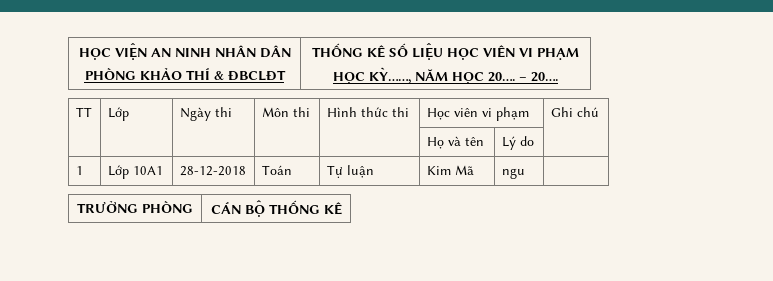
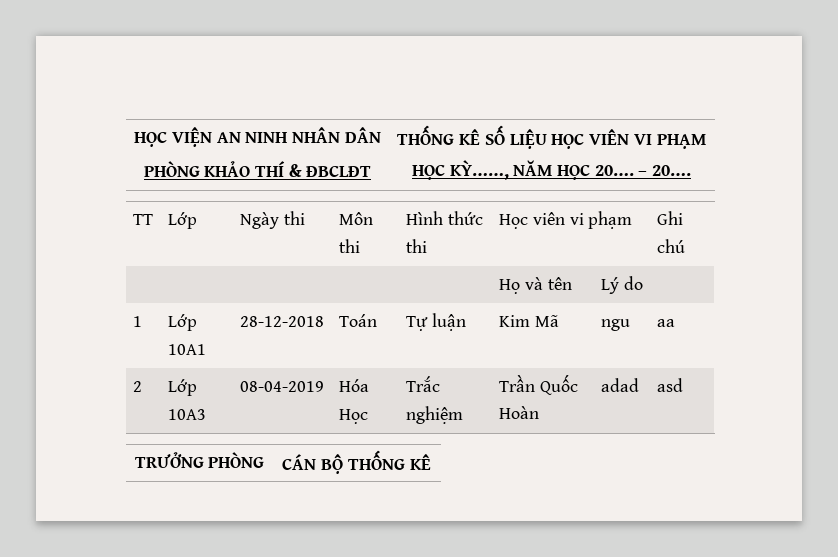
(525, 173) none -> [657,319,676,327] [133,381,143,392] [168,379,198,396] [168,409,207,420] [240,381,325,392] [339,379,370,392] [339,409,369,424] [406,376,441,392] [406,406,464,424] [499,374,579,395] [499,406,540,419] [601,378,640,392] [657,378,684,392] aa // 2 | Lớp 10A3 | 08-04-2019 | Hóa Học | Trắc nghiệm | Trần Quốc Hoàn | adad | asd

